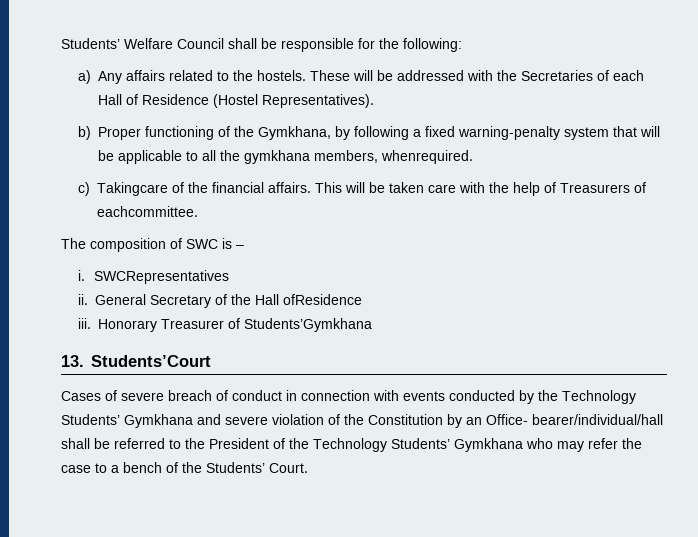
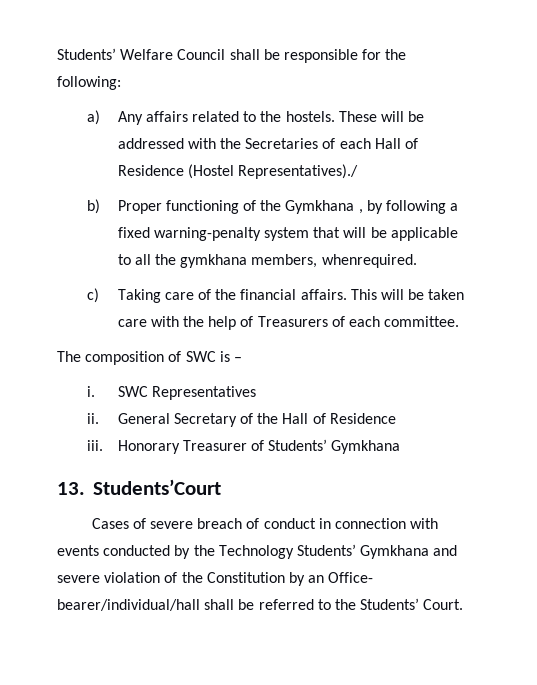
[261,94,374,108] Representatives). -> [237,164,358,179] Representatives)./
[257,126,331,140] Gymkhana, -> [285,200,363,214] Gymkhana ,
[96,182,168,196] Takingcare -> [117,289,194,303] Taking care
[96,206,198,217] eachcommittee. -> [348,316,460,327] each committee.
[94,270,230,284] SWCRepresentatives -> [117,386,256,400] SWC Representatives
[282,294,362,305] ofResidence -> [312,413,396,424] of Residence
[243,318,372,332] Students’Gymkhana -> [268,439,401,454] Students’ Gymkhana
[209,438,642,452] [61,462,202,473] President of the Technology Students’ Gymkhana who may refer the case to a bench of the -> (356, 604) none

